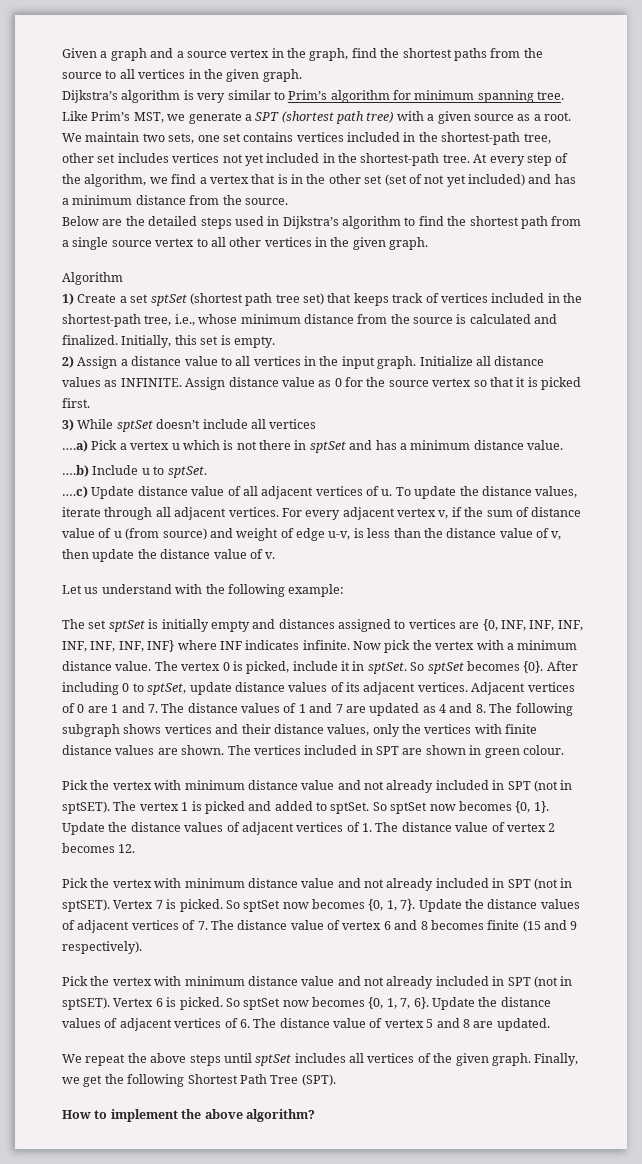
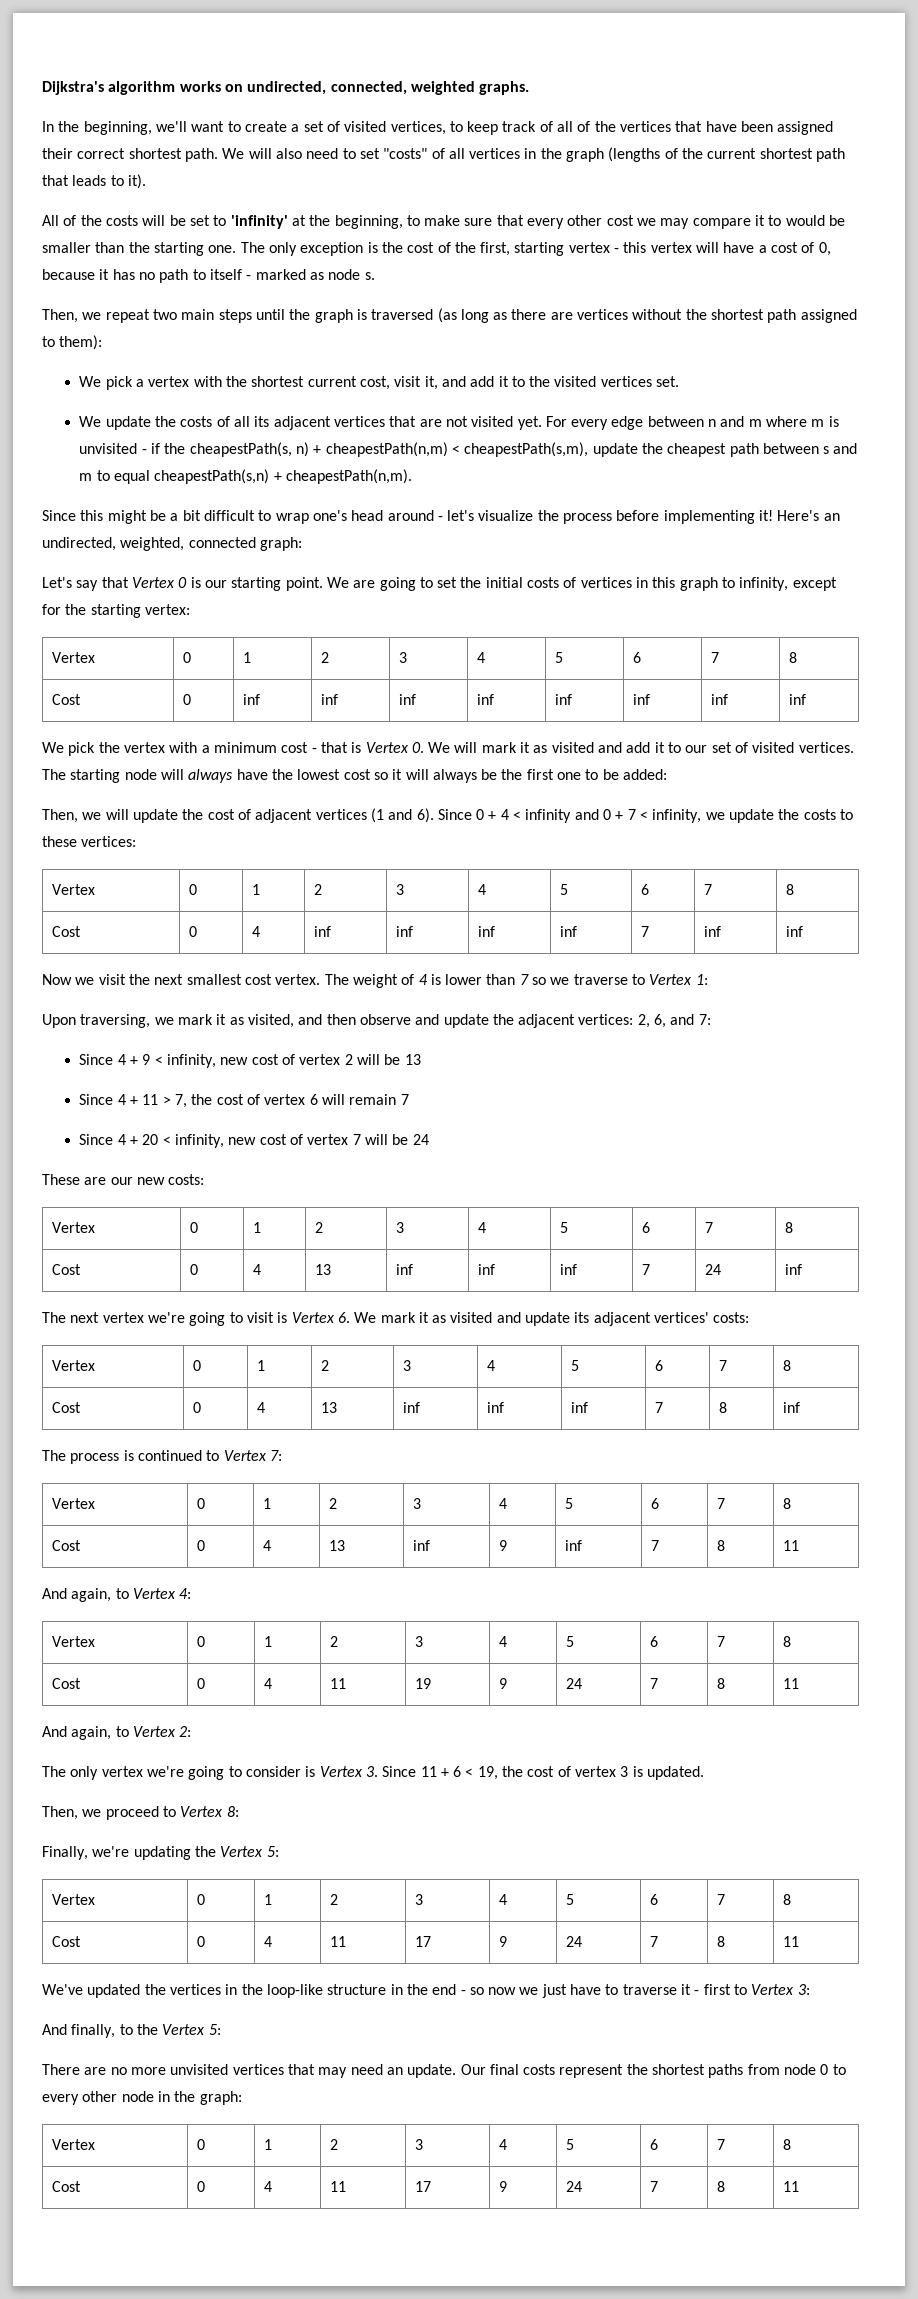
[62,48,543,61] [62,69,302,82] [62,90,565,103] [62,111,571,124] [62,132,551,145] [62,153,569,166] [62,174,576,187] [62,195,288,205] [62,216,582,229] [62,237,429,250] [62,272,123,285] [62,293,582,306] [62,314,558,327] [62,335,275,348] [62,356,545,369] [62,377,581,390] [62,398,90,408] [62,419,317,432] [62,440,563,453] [62,465,207,478] [62,486,578,499] [62,507,582,520] [62,528,562,541] [62,549,276,562] [62,584,345,597] [62,619,583,632] [62,640,381,652] Given a graph and a source vertex in the graph, find the shortest paths from the source to all vertices in the given graph. // Dijkstra’s algorithm is very similar to Prim’s algorithm for minimum spanning tree. Like Prim’s MST, we generate a SPT (shortest path tree) with a given source as a root. We maintain two sets, one set contains vertices included in the shortest-path tree, other set includes vertices not yet included in the shortest-path tree. At every step of the algorithm, we find a vertex that is in the other set (set of not yet included) and has a minimum distance from the source. // Below are the detailed steps used in Dijkstra’s algorithm to find the shortest path from a single source vertex to all other vertices in the given graph. // Algorithm // 1) Create a set sptSet (shortest path tree set) that keeps track of vertices included in the shortest-path tree, i.e., whose minimum distance from the source is calculated and finalized. Initially, this set is empty. // 2) Assign a distance value to all vertices in the input graph. Initialize all distance values as INFINITE. Assign distance value as 0 for the source vertex so that it is picked first. // 3) While sptSet doesn’t include all vertices // ….a) Pick a vertex u which is not there in sptSet and has a minimum distance value. // ….b) Include u to sptSet. // ….c) Update distance value of all adjacent vertices of u. To update the distance values, iterate through all adjacent vertices. For every adjacent vertex v, if the sum of distance value of u (from source) and weight of edge u-v, is less than the distance value of v, then update the distance value of v. // Let us understand with the following example: // The set sptSet is initially empty and distances assigned to vertices are {0, INF, INF, INF, INF, INF, INF, INF} where INF indicates infinite. Now -> [42,81,530,95] [42,121,834,135] [42,147,846,162] [42,174,146,189] [42,215,846,229] [42,242,831,256] [42,269,375,283] [42,308,857,323] [42,335,103,350] [79,376,680,390] [79,416,839,430] [79,442,858,457] [79,469,412,484] [42,510,840,524] [42,537,302,551] [42,577,837,591] [42,604,190,618] [52,652,96,663] [183,652,192,663] [243,652,252,663] [321,652,330,663] [399,652,408,663] [477,652,486,663] [555,652,564,663] [633,652,642,663] [711,652,720,663] [789,652,798,663] [52,694,82,705] [183,694,192,705] [243,694,261,705] [321,694,339,705] [399,694,417,705] [477,694,495,705] [555,694,573,705] [633,694,651,705] [711,694,729,705] [789,694,807,705] [42,742,64,753] Dijkstra's algorithm works on undirected, connected, weighted graphs. // In the beginning, we'll want to create a set of visited vertices, to keep track of all of the vertices that have been assigned their correct shortest path. We will also need to set "costs" of all vertices in the graph (lengths of the current shortest path that leads to it). // All of the costs will be set to 'infinity' at the beginning, to make sure that every other cost we may compare it to would be smaller than the starting one. The only exception is the cost of the first, starting vertex - this vertex will have a cost of 0, because it has no path to itself - marked as node s. // Then, we repeat two main steps until the graph is traversed (as long as there are vertices without the shortest path assigned to them): // We pick a vertex with the shortest current cost, visit it, and add it to the visited vertices set. // We update the costs of all its adjacent vertices that are not visited yet. For every edge between n and m where m is unvisited - if the cheapestPath(s, n) + cheapestPath(n,m) < cheapestPath(s,m), update the cheapest path between s and m to equal cheapestPath(s,n) + cheapestPath(n,m). // Since this might be a bit difficult to wrap one's head around - let's visualize the process before implementing it! Here's an undirected, weighted, connected graph: // Let's say that Vertex 0 is our starting point. We are going to set the initial costs of vertices in this graph to infinity, except for the starting vertex: // Vertex | 0 | 1 | 2 | 3 | 4 | 5 | 6 | 7 | 8 // Cost | 0 | inf | inf | inf | inf | inf | inf | inf | inf // We
[62,661,578,674] [62,682,575,695] [62,703,573,716] [62,724,538,737] [62,745,564,758] [62,780,573,793] [62,801,549,814] [62,822,556,835] [62,843,136,853] [62,878,573,891] [62,899,580,912] [62,920,578,933] [62,941,142,954] [62,976,573,989] [62,997,551,1010] [62,1018,550,1031] [62,1053,579,1066] [62,1074,336,1087] [62,1109,315,1122] distance value. The vertex 0 is picked, include it in sptSet. So sptSet becomes {0}. After including 0 to sptSet, update distance values of its adjacent vertices. Adjacent vertices of 0 are 1 and 7. The distance values of 1 and 7 are updated as 4 and 8. The following subgraph shows vertices and their distance values, only the vertices with finite distance values are shown. The vertices included in SPT are shown in green colour. // Pick the vertex with minimum distance value and not already included in SPT (not in sptSET). The vertex 1 is picked and added to sptSet. So sptSet now becomes {0, 1}. Update the distance values of adjacent vertices of 1. The distance value of vertex 2 becomes 12. // Pick the vertex with minimum distance value and not already included in SPT (not in sptSET). Vertex 7 is picked. So sptSet now becomes {0, 1, 7}. Update the distance values of adjacent vertices of 7. The distance value of vertex 6 and 8 becomes finite (15 and 9 respectively). // Pick the vertex with minimum distance value and not already included in SPT (not in sptSET). Vertex 6 is picked. So sptSet now becomes {0, 1, 7, 6}. Update the distance values of adjacent vertices of 6. The distance value of vertex 5 and 8 are updated. // We repeat the above steps until sptSet includes all vertices of the given graph. Finally, we get the following Shortest Path Tree (SPT). // How to implement the above algorithm? -> [281,742,854,753] [42,769,668,783] [42,808,853,823] [42,836,137,847] [52,884,96,895] [189,884,198,895] [252,884,261,895] [314,884,323,895] [396,884,405,895] [478,884,487,895] [560,884,569,895] [641,884,650,895] [704,884,713,895] [786,884,795,895] [52,926,82,937] [189,926,198,937] [252,926,261,937] [314,926,332,937] [396,926,414,937] [478,926,496,937] [560,926,578,937] [641,926,650,937] [704,926,722,937] [786,926,804,937] [42,974,708,988] [42,1014,711,1028] [79,1054,421,1068] [79,1094,409,1108] [79,1134,429,1148] [42,1174,205,1185] [52,1222,96,1233] [190,1222,199,1233] [253,1222,262,1233] [315,1222,324,1233] [396,1222,405,1233] [478,1222,487,1233] [560,1222,569,1233] [642,1222,651,1233] [705,1222,714,1233] [785,1222,794,1233] [52,1264,82,1275] [190,1264,199,1275] [253,1264,262,1275] [315,1264,332,1275] [396,1264,414,1275] [478,1264,496,1275] [560,1264,578,1275] [642,1264,651,1275] [705,1264,722,1275] [785,1264,803,1275] [42,1312,750,1326] [52,1360,96,1371] [193,1360,202,1371] [257,1360,266,1371] [321,1360,330,1371] [403,1360,412,1371] [487,1360,496,1371] [571,1360,580,1371] [655,1360,664,1371] [719,1360,728,1371] [783,1360,792,1371] [52,1402,82,1413] [193,1402,202,1413] [257,1402,266,1413] [321,1402,338,1413] [403,1402,421,1413] [487,1402,505,1413] [571,1402,589,1413] [655,1402,664,1413] [719,1402,728,1413] [783,1402,801,1413] [42,1450,282,1464] [52,1498,96,1509] [197,1498,206,1509] [263,1498,272,1509] [329,1498,338,1509] [413,1498,422,1509] [499,1498,508,1509] [565,1498,574,1509] [651,1498,660,1509] [717,1498,726,1509] [783,1498,792,1509] [52,1540,82,1551] [197,1540,206,1551] [263,1540,272,1551] [329,1540,346,1551] [413,1540,431,1551] [499,1540,508,1551] [565,1540,583,1551] [651,1540,660,1551] [717,1540,726,1551] [783,1540,800,1551] [42,1588,192,1602] [52,1636,96,1647] [197,1636,206,1647] [264,1636,273,1647] [330,1636,339,1647] [415,1636,424,1647] [499,1636,508,1647] [566,1636,575,1647] [650,1636,659,1647] [717,1636,726,1647] [783,1636,792,1647] [52,1678,82,1689] [197,1678,206,1689] [264,1678,273,1689] [330,1678,347,1689] [415,1678,432,1689] [499,1678,508,1689] [566,1678,583,1689] [650,1678,659,1689] [717,1678,726,1689] [783,1678,800,1689] [42,1726,192,1740] [42,1766,705,1780] [42,1806,239,1820] [42,1846,279,1860] [52,1894,96,1905] [197,1894,206,1905] [264,1894,273,1905] [330,1894,339,1905] [415,1894,424,1905] [499,1894,508,1905] [566,1894,575,1905] [650,1894,659,1905] [717,1894,726,1905] [783,1894,792,1905] [52,1936,82,1947] [197,1936,206,1947] [264,1936,273,1947] [330,1936,347,1947] [415,1936,432,1947] [499,1936,508,1947] [566,1936,583,1947] [650,1936,659,1947] [717,1936,726,1947] [783,1936,800,1947] [42,1984,810,1998] [42,2024,221,2038] [42,2064,846,2078] [42,2091,242,2105] [52,2139,96,2150] [197,2139,206,2150] [264,2139,273,2150] [330,2139,339,2150] [415,2139,424,2150] [499,2139,508,2150] [566,2139,575,2150] [650,2139,659,2150] [717,2139,726,2150] [783,2139,792,2150] [52,2181,82,2192] [197,2181,206,2192] [264,2181,273,2192] [330,2181,347,2192] [415,2181,432,2192] [499,2181,508,2192] [566,2181,583,2192] [650,2181,659,2192] [717,2181,726,2192] [783,2181,800,2192] cost - that is Vertex 0. We will mark it as visited and add it to our set of visited vertices. The starting node will always have the lowest cost so it will always be the first one to be added: // Then, we will update the cost of adjacent vertices (1 and 6). Since 0 + 4 < infinity and 0 + 7 < infinity, we update the costs to these vertices: // Vertex | 0 | 1 | 2 | 3 | 4 | 5 | 6 | 7 | 8 // Cost | 0 | 4 | inf | inf | inf | inf | 7 | inf | inf // Now we visit the next smallest cost vertex. The weight of 4 is lower than 7 so we traverse to Vertex 1: // Upon traversing, we mark it as visited, and then observe and update the adjacent vertices: 2, 6, and 7: // Since 4 + 9 < infinity, new cost of vertex 2 will be 13 // Since 4 + 11 > 7, the cost of vertex 6 will remain 7 // Since 4 + 20 < infinity, new cost of vertex 7 will be 24 // These are our new costs: // Vertex | 0 | 1 | 2 | 3 | 4 | 5 | 6 | 7 | 8 // Cost | 0 | 4 | 13 | inf | inf | inf | 7 | 24 | inf // The next vertex we're going to visit is Vertex 6. We mark it as visited and update its adjacent vertices' costs: // Vertex | 0 | 1 | 2 | 3 | 4 | 5 | 6 | 7 | 8 // Cost | 0 | 4 | 13 | inf | inf | inf | 7 | 8 | inf // The process is continued to Vertex 7: // Vertex | 0 | 1 | 2 | 3 | 4 | 5 | 6 | 7 | 8 // Cost | 0 | 4 | 13 | inf | 9 | inf | 7 | 8 | 11 // And again, to Vertex 4: // Vertex | 0 | 1 | 2 | 3 | 4 | 5 | 6 | 7 | 8 // Cost | 0 | 4 | 11 | 19 | 9 | 24 | 7 | 8 | 11 // And again, to Vertex 2: // The only vertex we're going to consider is Vertex 3. Since 11 + 6 < 19, the cost of vertex 3 is updated. // Then, we proceed to Vertex 8: // Finally, we're updating the Vertex 5: // Vertex | 0 | 1 | 2 | 3 | 4 | 5 | 6 | 7 | 8 // Cost | 0 | 4 | 11 | 17 | 9 | 24 | 7 | 8 | 11 // We've updated the vertices in the loop-like structure in the end - so now we just have to traverse it - first to Vertex 3: // And finally, to the Vertex 5: // There are no more unvisited vertices that may need an update. Our final costs represent the shortest paths from node 0 to every other node in the graph: // Vertex | 0 | 1 | 2 | 3 | 4 | 5 | 6 | 7 | 8 // Cost | 0 | 4 | 11 | 17 | 9 | 24 | 7 | 8 | 11

